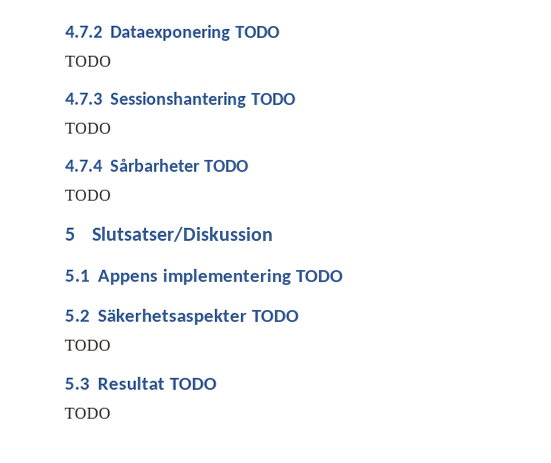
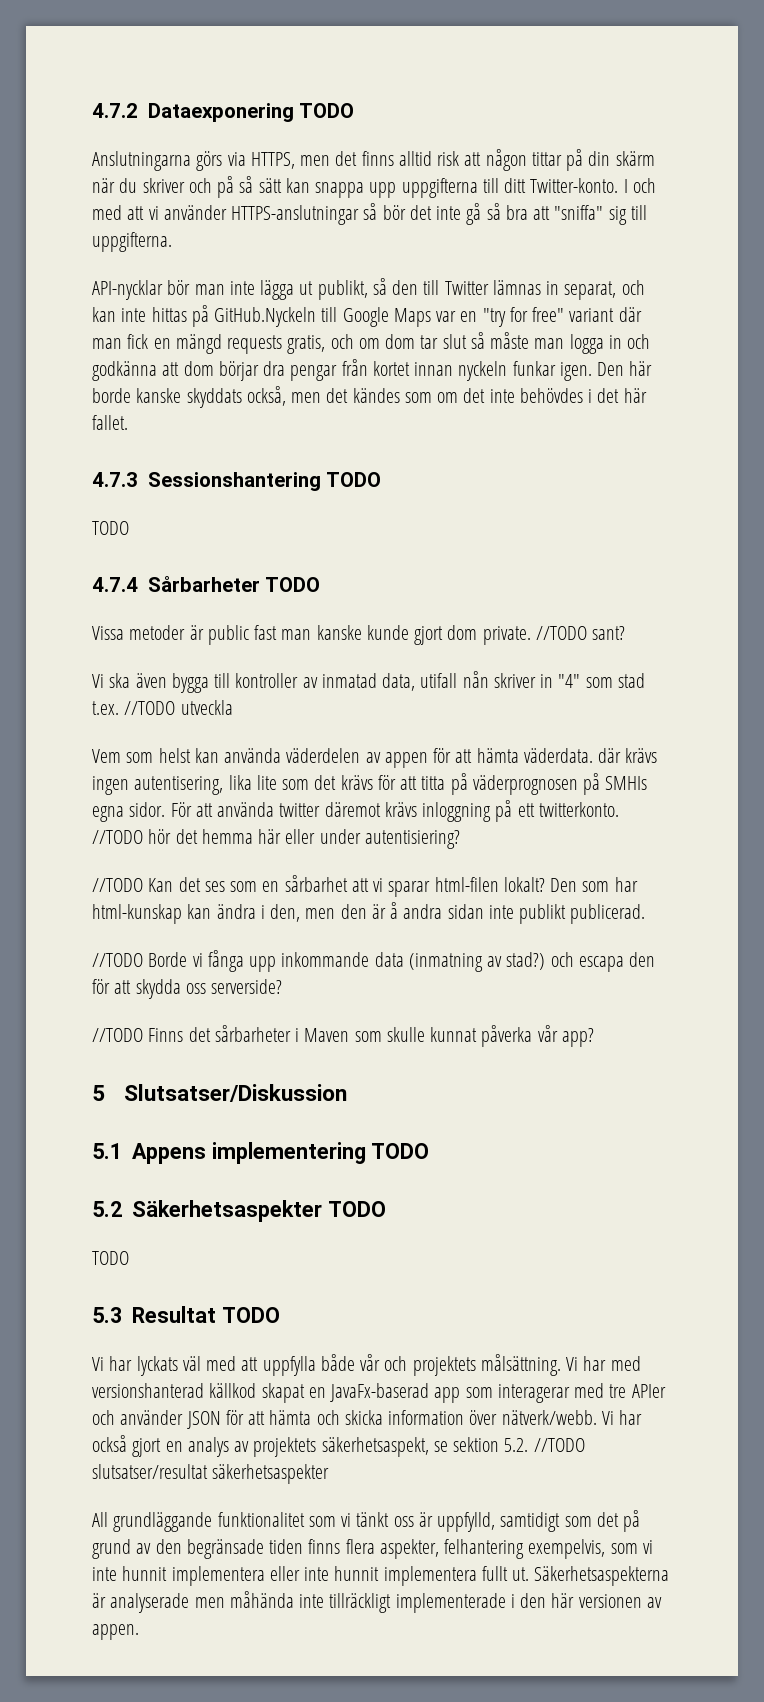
[65,55,112,67] TODO -> [92,149,655,171] [92,176,656,198] [92,203,647,225] [92,232,172,252] [92,278,645,300] [92,305,642,327] [92,332,651,354] [92,359,653,381] [92,386,647,408] [92,415,128,430] Anslutningarna görs via HTTPS, men det finns alltid risk att någon tittar på din skärm när du skriver och på så sätt kan snappa upp uppgifterna till ditt Twitter-konto. I och med att vi använder HTTPS-anslutningar så bör det inte gå så bra att "sniffa" sig till uppgifterna. // API-nycklar bör man inte lägga ut publikt, så den till Twitter lämnas in separat, och kan inte hittas på GitHub.Nyckeln till Google Maps var en "try for free" variant där man fick en mängd requests gratis, och om dom tar slut så måste man logga in och godkänna att dom börjar dra pengar från kortet innan nyckeln funkar igen. Den här borde kanske skyddats också, men det kändes som om det inte behövdes i det här fallet.
[65,189,112,201] TODO -> [92,625,626,645] [92,671,645,693] [92,700,233,715] [92,748,658,768] [92,773,648,795] [92,800,619,822] [92,829,460,849] [92,875,638,897] [92,902,646,924] [92,950,656,972] [92,979,283,999] [92,1025,594,1047] Vissa metoder är public fast man kanske kunde gjort dom private. //TODO sant? // Vi ska även bygga till kontroller av inmatad data, utifall nån skriver in "4" som stad t.ex. //TODO utveckla // Vem som helst kan använda väderdelen av appen för att hämta väderdata. där krävs ingen autentisering, lika lite som det krävs för att titta på väderprognosen på SMHIs egna sidor. För att använda twitter däremot krävs inloggning på ett twitterkonto. //TODO hör det hemma här eller under autentisiering? // //TODO Kan det ses som en sårbarhet att vi sparar html-filen lokalt? Den som har html-kunskap kan ändra i den, men den är å andra sidan inte publikt publicerad. // //TODO Borde vi fånga upp inkommande data (inmatning av stad?) och escapa den för att skydda oss serverside? // //TODO Finns det sårbarheter i Maven som skulle kunnat påverka vår app?
[64,407,111,419] TODO -> [92,1354,641,1376] [92,1383,666,1403] [92,1410,643,1429] [92,1435,585,1457] [92,1464,330,1484] [92,1510,641,1532] [92,1539,653,1559] [92,1566,670,1586] [92,1591,662,1613] [92,1624,139,1640] Vi har lyckats väl med att uppfylla både vår och projektets målsättning. Vi har med versionshanterad källkod skapat en JavaFx-baserad app som interagerar med tre APIer och använder JSON för att hämta och skicka information över nätverk/webb. Vi har också gjort en analys av projektets säkerhetsaspekt, se sektion 5.2. //TODO slutsatser/resultat säkerhetsaspekter // All grundläggande funktionalitet som vi tänkt oss är uppfylld, samtidigt som det på grund av den begränsade tiden finns flera aspekter, felhantering exempelvis, som vi inte hunnit implementera eller inte hunnit implementera fullt ut. Säkerhetsaspekterna är analyserade men måhända inte tillräckligt implementerade i den här versionen av appen.

